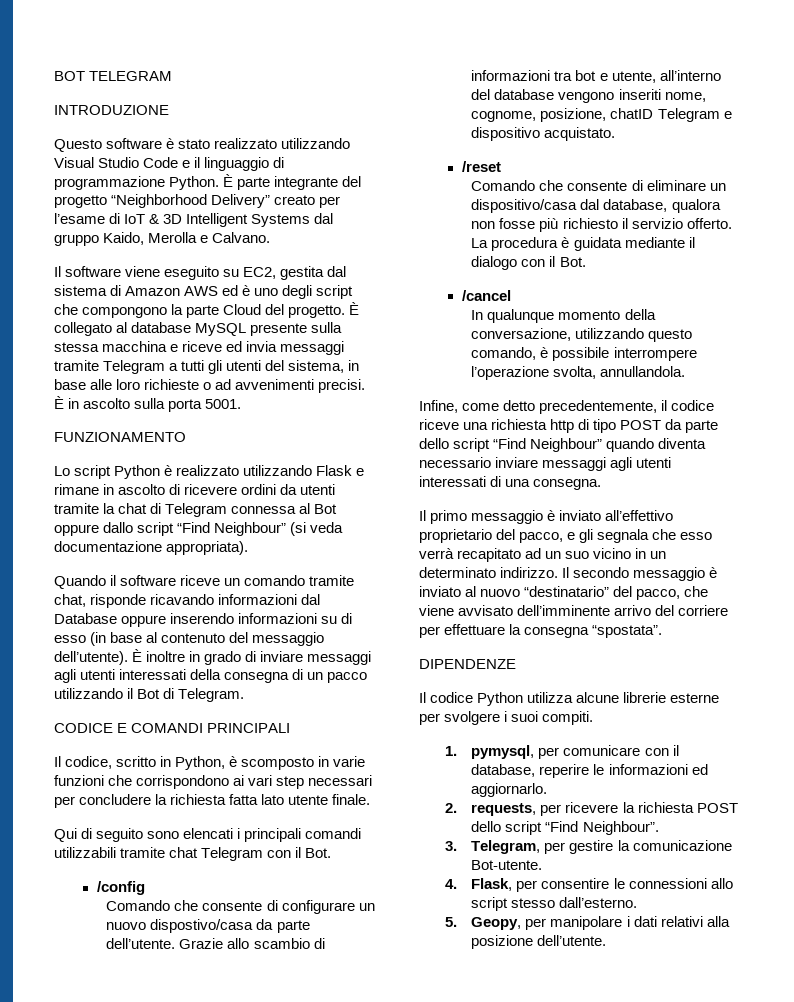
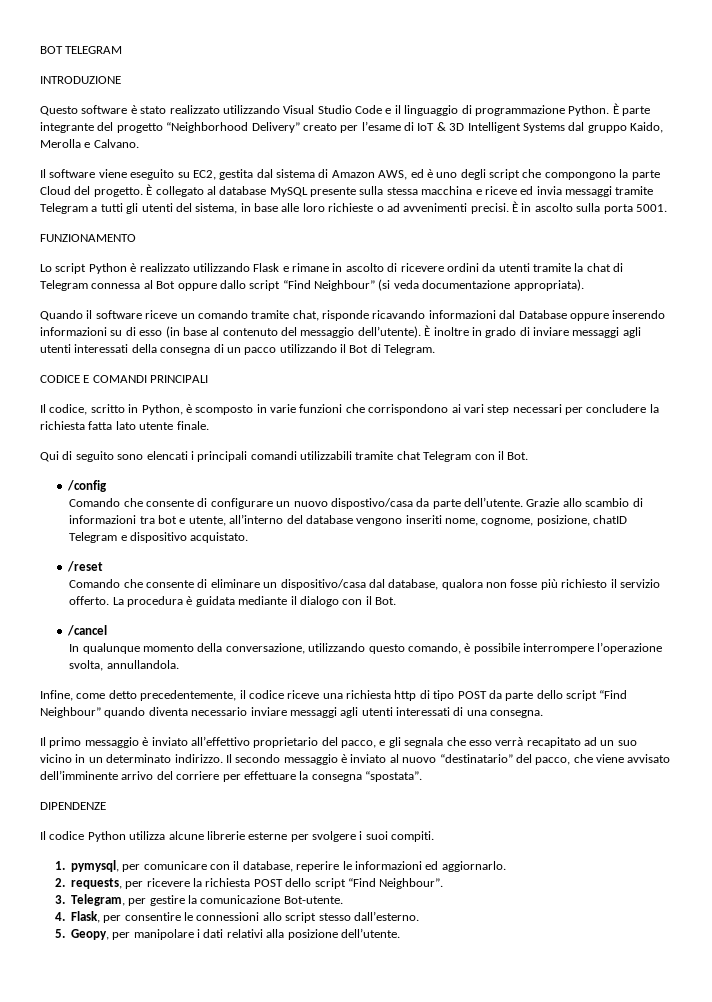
[184,286,219,296] AWS -> [378,170,408,180] AWS,

